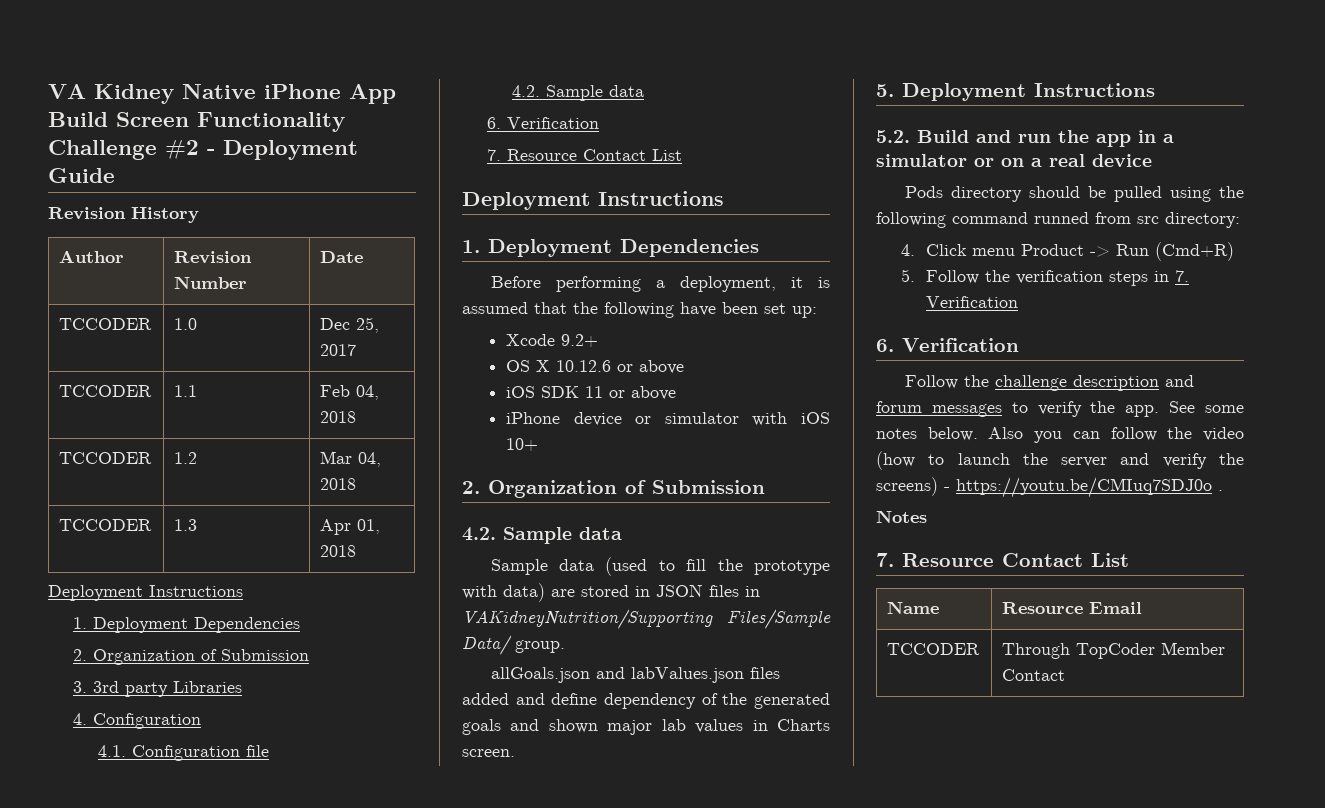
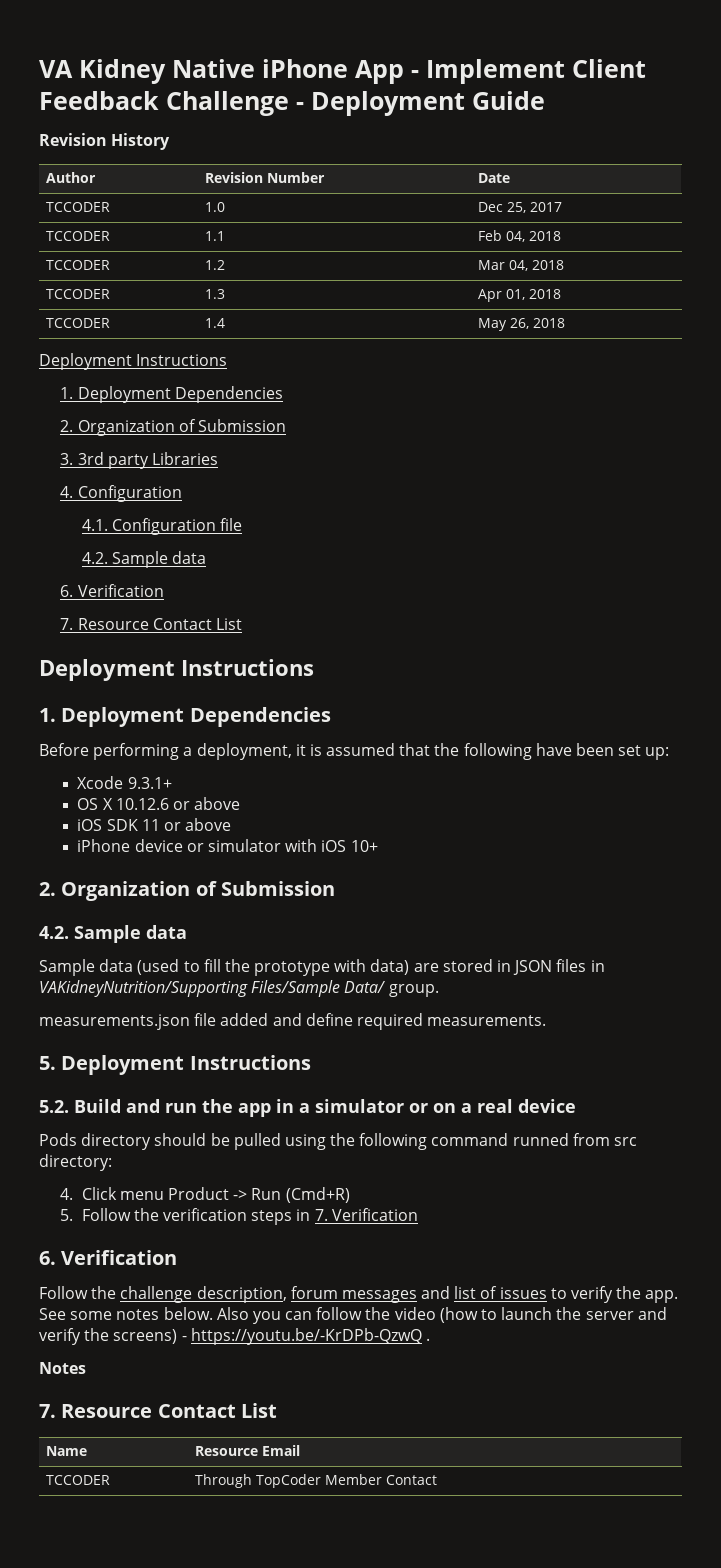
[48,112,345,132] [48,140,199,160] Build Screen Functionality Challenge #2 -> [410,59,646,84] [39,91,289,116] - Implement Client Feedback Challenge
(357, 551) none -> [45,318,110,328] [204,318,225,328] [477,318,565,331] // TCCODER | 1.4 | May 26, 2018
[561,334,599,347] 9.2+ -> [127,777,172,789] 9.3.1+
[490,667,780,683] [462,693,830,709] [462,719,830,735] [462,749,515,757] allGoals.json and labValues.json files added and define dependency of the generated goals and shown major lab values in Charts screen. -> [39,1013,547,1030] measurements.json file added and define required measurements.
[1072,375,1194,391] [876,401,1002,417] description and forum messages -> [196,1286,547,1303] description, forum messages and list of issues
[956,477,1212,498] https://youtu.be/CMIuq7SDJ0o -> [190,1328,422,1345] https://youtu.be/-KrDPb-QzwQ

